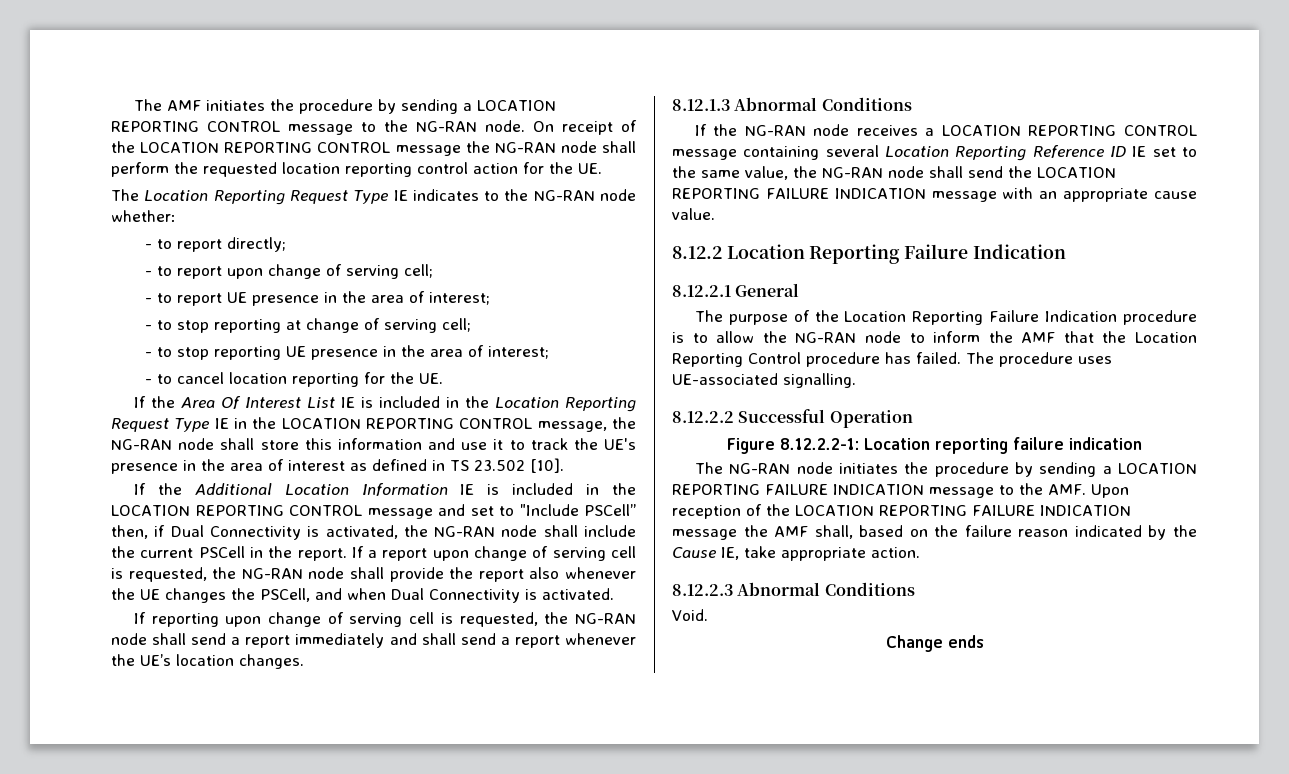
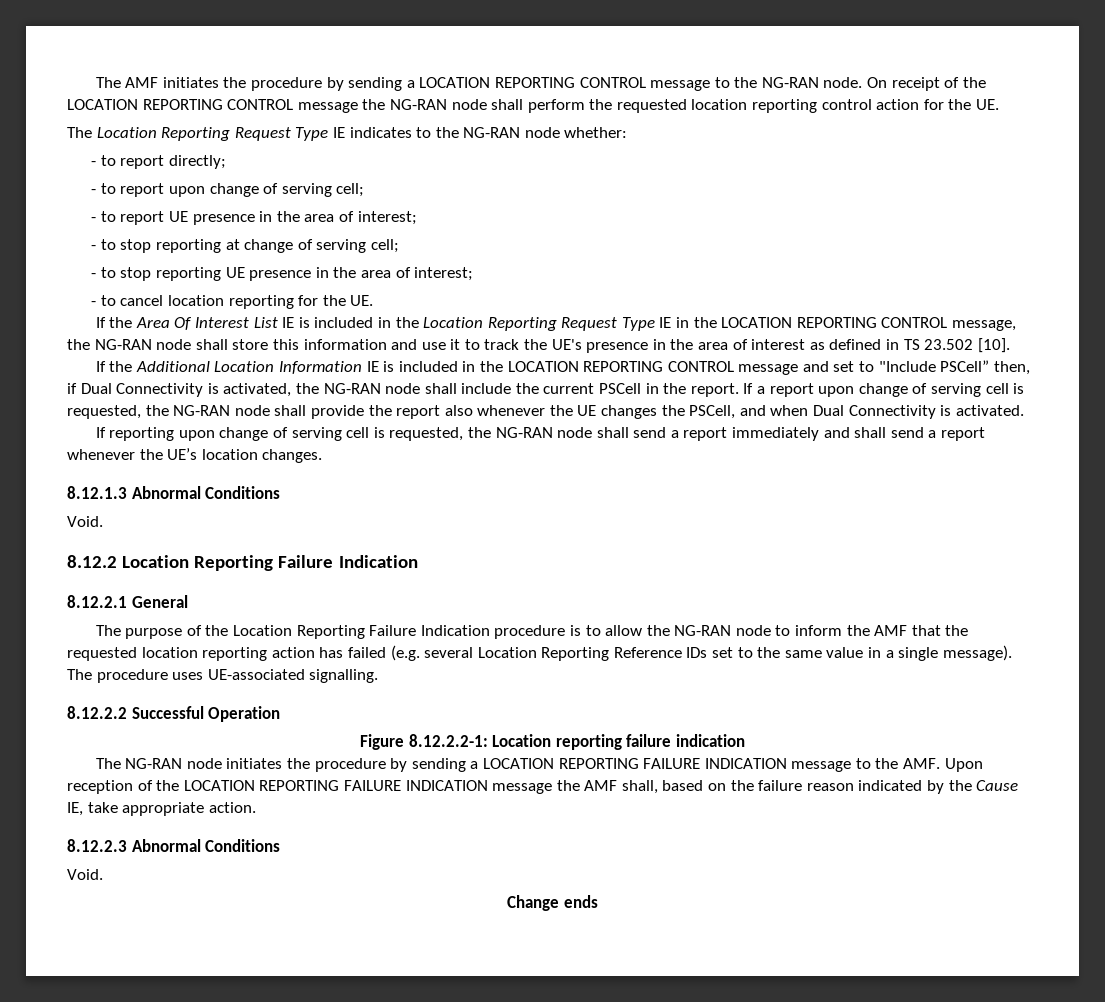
[694,124,1197,136] [672,145,1197,161] [672,166,1116,180] [672,187,1197,202] [672,208,715,220] If the NG-RAN node receives a LOCATION REPORTING CONTROL message containing several Location Reporting Reference ID IE set to the same value, the NG-RAN node shall send the LOCATION REPORTING FAILURE INDICATION message with an appropriate cause value. -> [67,516,103,527] Void.
[1135,332,1197,343] [672,352,961,367] Location Reporting Control procedure has failed. -> [67,645,1012,661] requested location reporting action has failed (e.g. several Location Reporting Reference IDs set to the same value in a single message).

